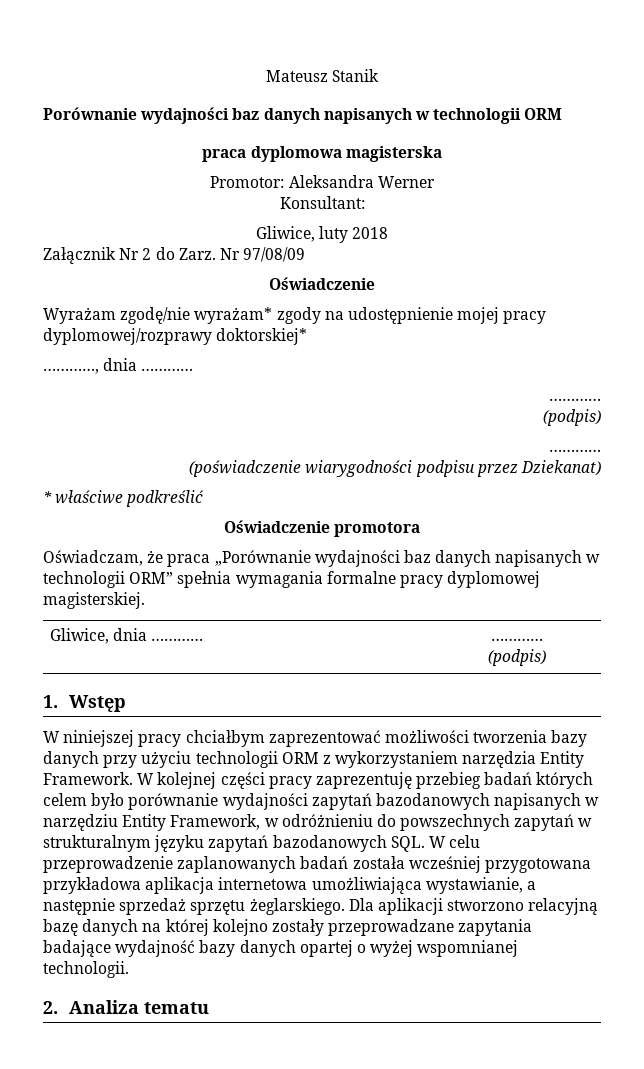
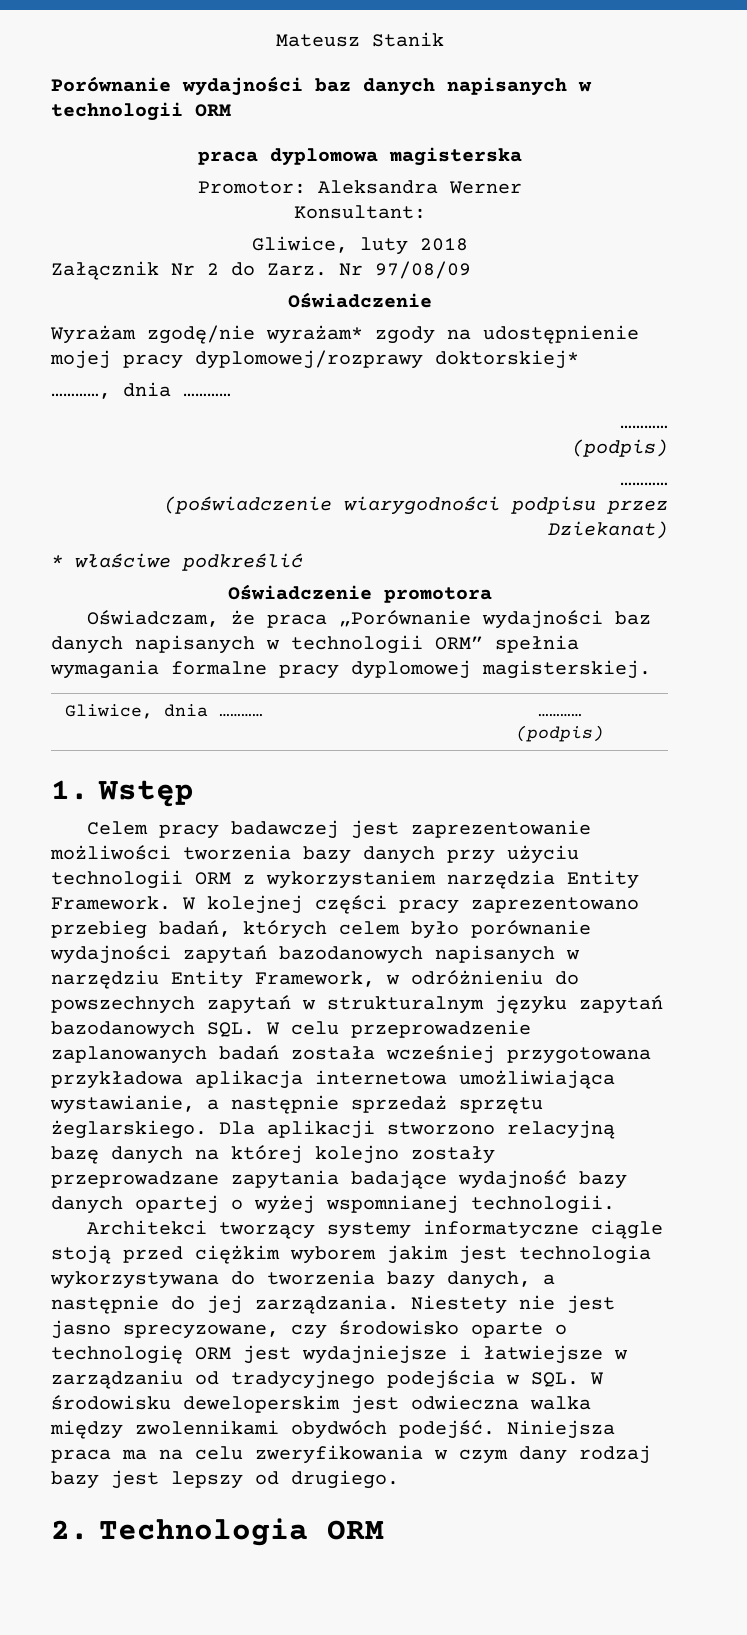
[43,730,381,747] W niniejszej pracy chciałbym zaprezentować -> [86,820,591,839] Celem pracy badawczej jest zaprezentowanie
[315,772,533,789] zaprezentuję przebieg badań -> [471,897,639,913] [51,920,231,939] zaprezentowano przebieg badań,
(129, 969) none -> [86,1220,663,1239] [51,1245,651,1264] [50,1270,555,1289] [51,1295,615,1314] [51,1320,567,1339] [51,1345,628,1364] [51,1370,604,1389] [51,1395,591,1414] [50,1420,615,1439] [51,1445,651,1464] [51,1470,399,1489] // Architekci tworzący systemy informatyczne ciągle stoją przed ciężkim wyborem jakim jest technologia wykorzystywana do tworzenia bazy danych, a następnie do jej zarządzania. Niestety nie jest jasno sprecyzowane, czy środowisko oparte o technologię ORM jest wydajniejsze i łatwiejsze w zarządzaniu od tradycyjnego podejścia w SQL. W środowisku deweloperskim jest odwieczna walka między zwolennikami obydwóch podejść. Niniejsza praca ma na celu zweryfikowania w czym dany rodzaj bazy jest lepszy od drugiego.
[69,1000,210,1014] Analiza tematu -> [99,1518,384,1546] Technologia ORM

